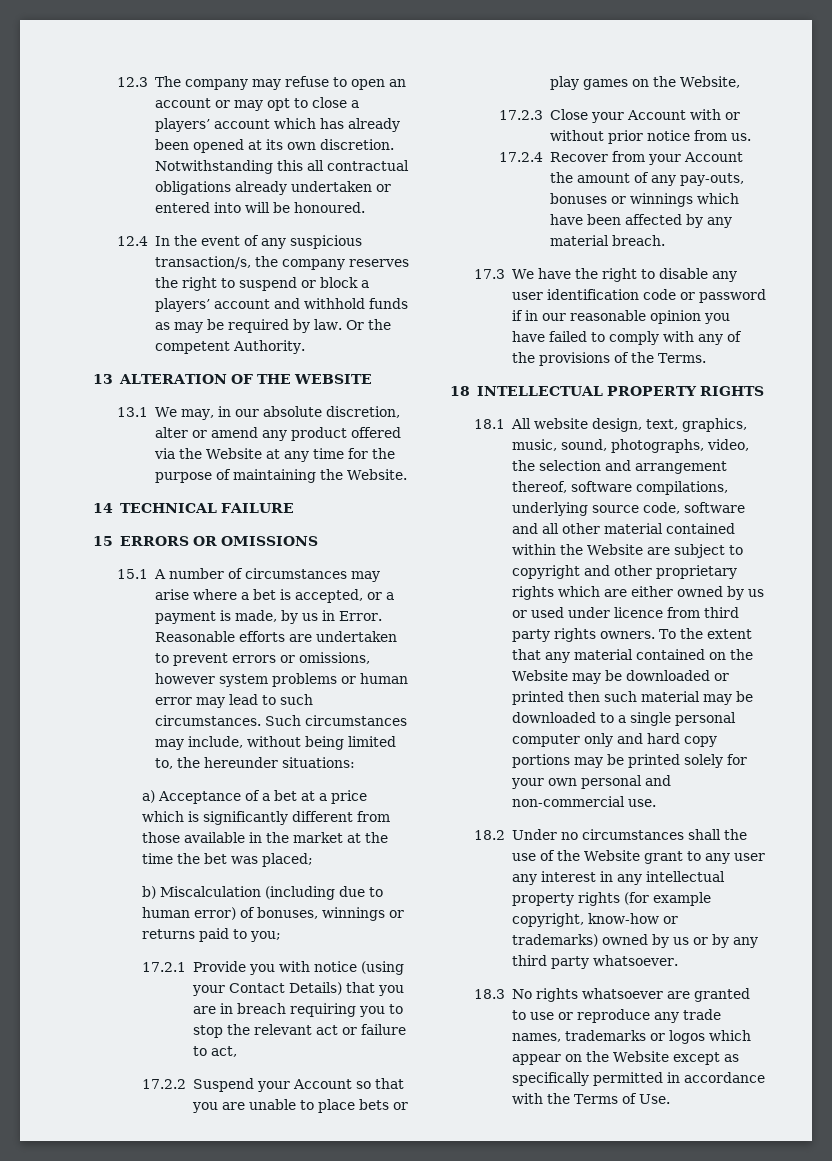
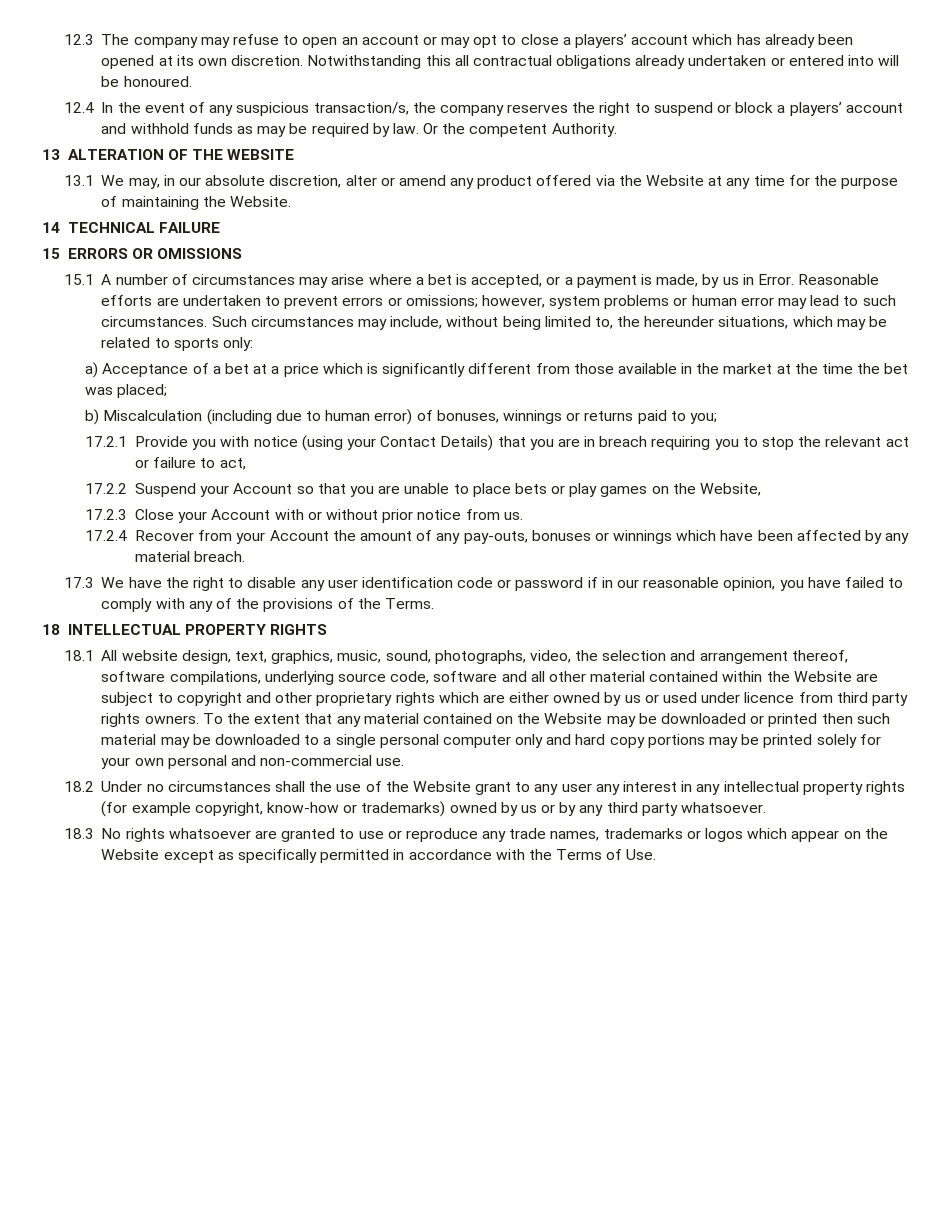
[299,652,371,664] [155,673,216,684] omissions, however -> [405,295,545,308] omissions; however,
[282,757,356,768] situations: -> [718,316,887,330] [101,337,253,351] situations, which may be related to sports only:
[650,310,702,324] opinion -> [723,577,776,591] opinion,

